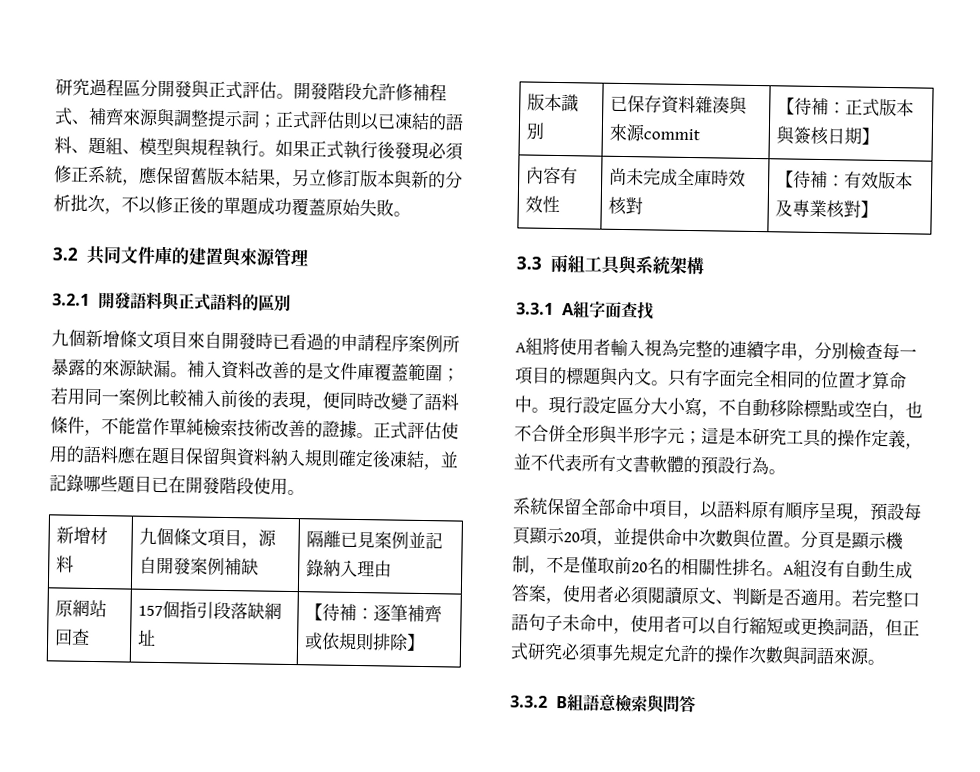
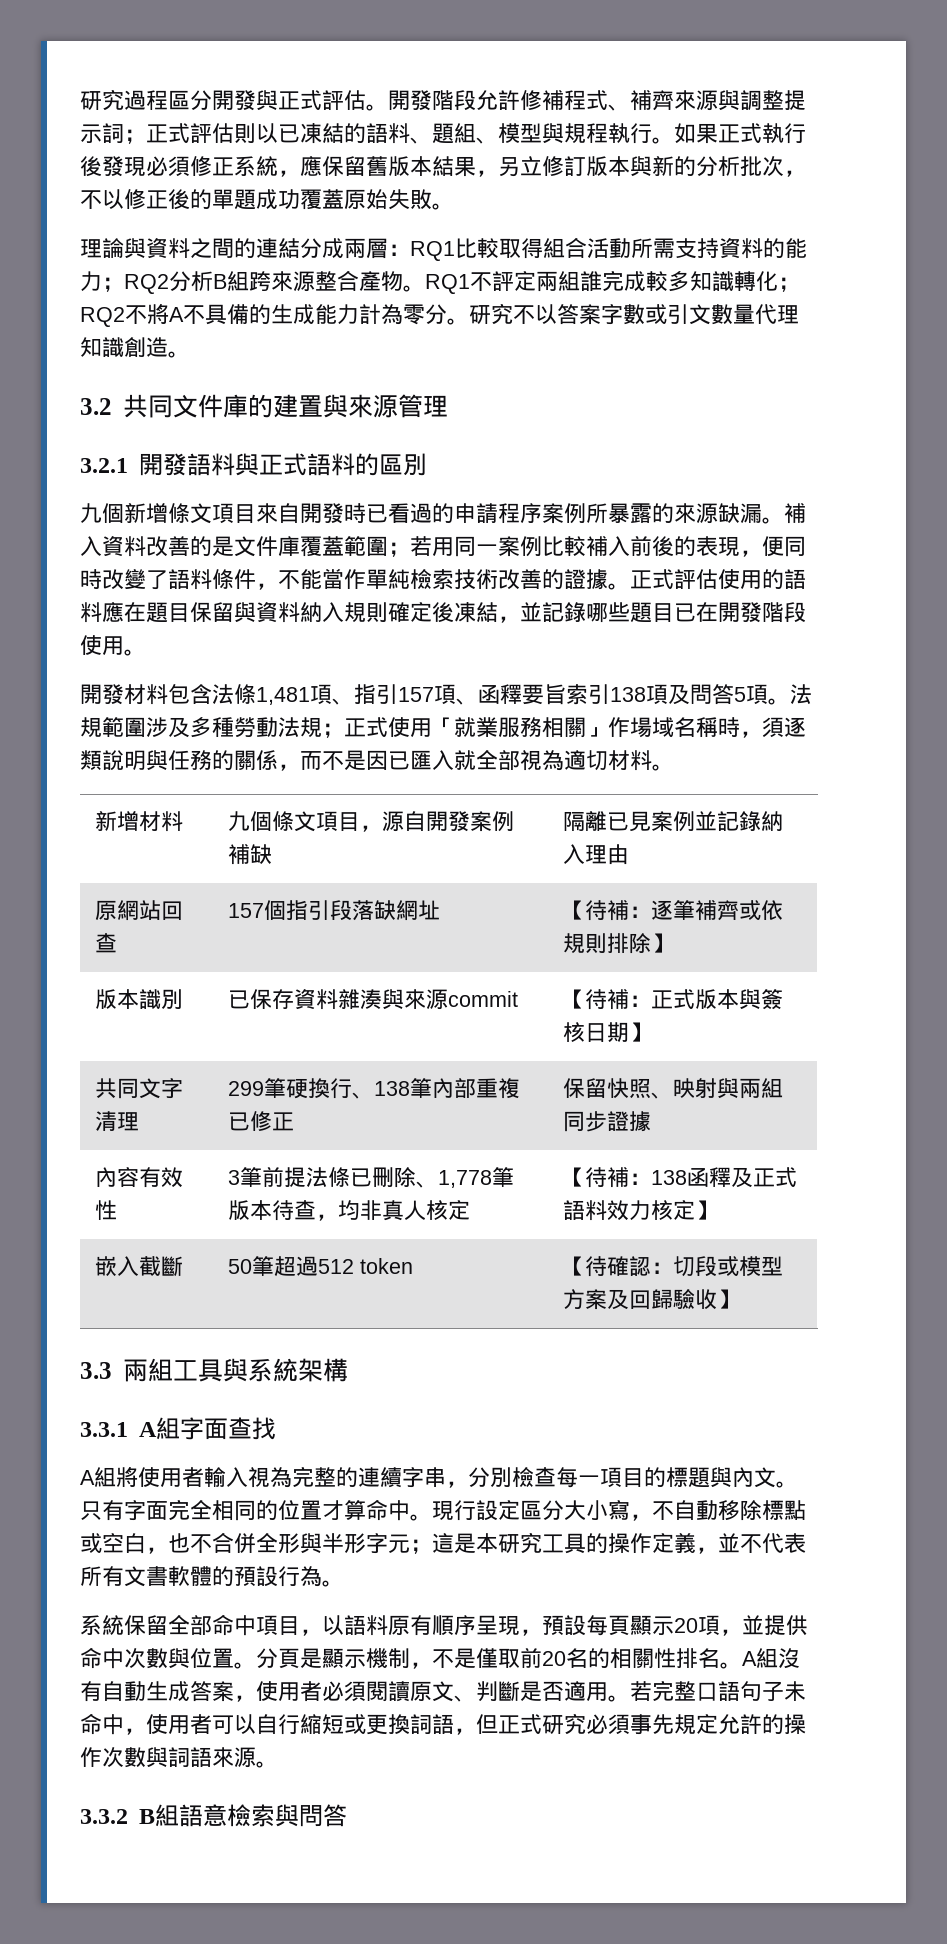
(411, 214) none -> [80,237,807,261] [80,270,800,294] [80,303,799,327] [80,337,190,358] // 理論與資料之間的連結分成兩層：RQ1比較取得組合活動所需支持資料的能力；RQ2分析B組跨來源整合產物。RQ1不評定兩組誰完成較多知識轉化；RQ2不將A不具備的生成能力計為零分。研究不以答案字數或引文數量代理知識創造。
(305, 492) none -> [80,684,812,705] [80,717,806,738] [80,749,674,771] // 開發材料包含法條1,481項、指引157項、函釋要旨索引138項及問答5項。法規範圍涉及多種勞動法規；正式使用「就業服務相關」作場域名稱時，須逐類說明與任務的關係，而不是因已匯入就全部視為適切材料。
[526,166,579,185] [525,195,561,214] [609,167,747,187] [608,196,644,216] [776,170,914,190] [775,199,862,219] 內容有效性 | 尚未完成全庫時效核對 | 【待補：有效版本及專業核對 -> [94,1078,183,1099] [94,1111,139,1131] [227,1078,520,1099] [227,1111,294,1131] [562,1078,783,1099] [562,1111,651,1132] [94,1167,183,1188] [94,1200,117,1220] [227,1166,514,1188] [227,1200,470,1221] [562,1166,797,1188] [562,1200,717,1221] [94,1256,183,1277] [227,1256,413,1277] [562,1256,783,1277] [562,1289,717,1310] 共同文字清理 | 299筆硬換行、138筆內部重複已修正 | 保留快照、映射與兩組同步證據 // 內容有效性 | 3筆前提法條已刪除、1,778筆版本待查，均非真人核定 | 【待補：138函釋及正式語料效力核定】 // 嵌入截斷 | 50筆超過512 token | 【待確認：切段或模型方案及回歸驗收

